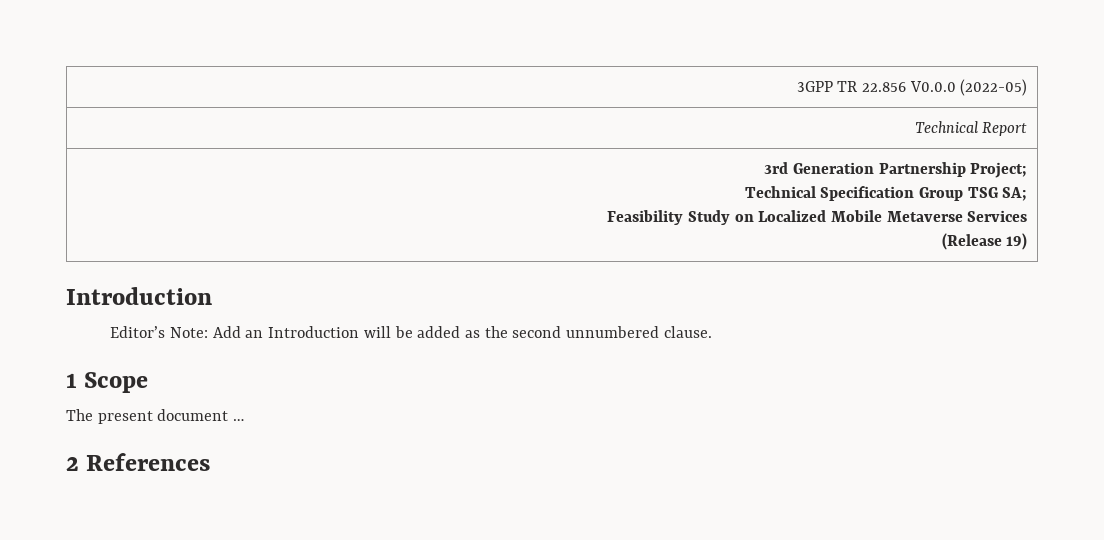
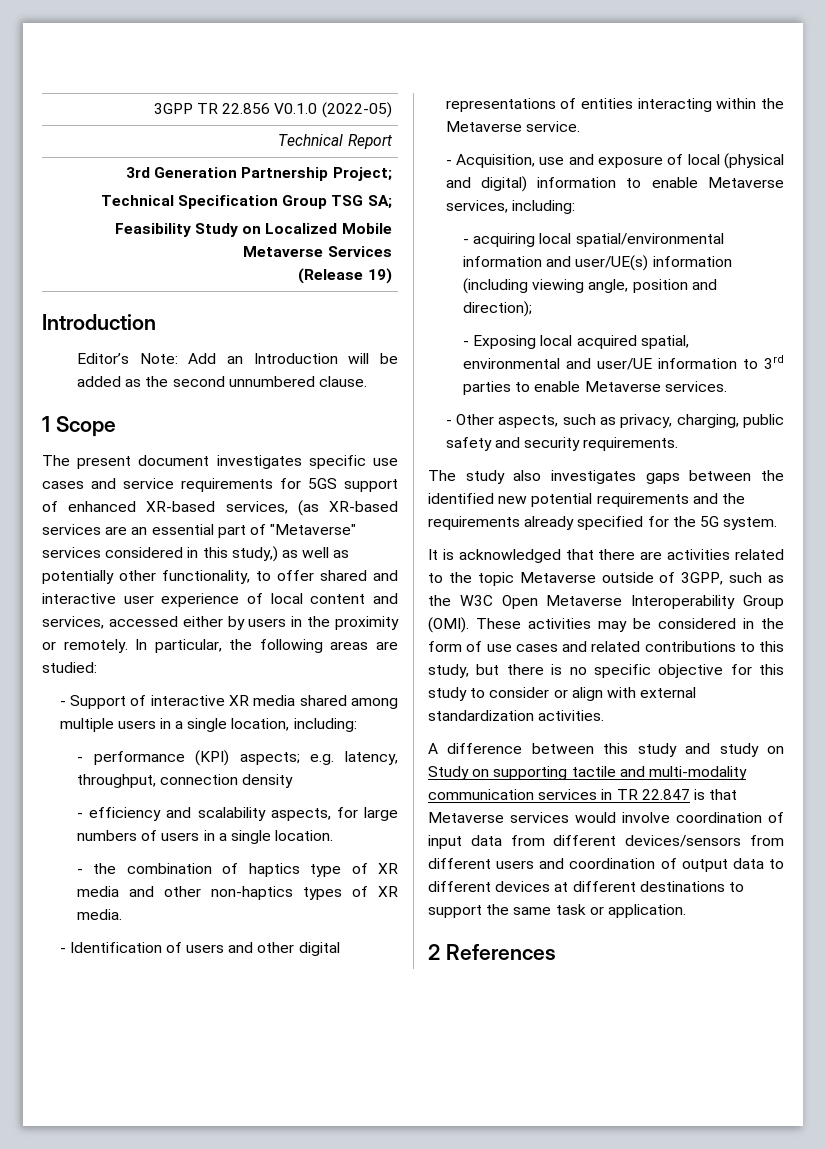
[909,81,956,92] V0.0.0 -> [274,103,318,114] V0.1.0
[233,419,245,421] … -> [216,455,398,469] [42,478,398,492] [42,500,398,516] [42,524,357,538] [42,546,350,562] [42,570,398,584] [42,593,398,607] [42,616,399,630] [42,639,398,653] [42,662,97,673] [59,695,398,709] [59,718,357,732] [77,750,398,766] [77,774,294,788] [77,807,398,821] [77,830,334,844] [77,863,398,877] [77,886,398,900] [77,909,123,920] [59,942,340,956] [445,98,784,112] [445,121,580,132] [445,153,784,169] [445,176,784,192] [445,200,575,214] [463,233,724,247] [463,255,732,271] [463,278,717,294] [463,301,533,317] [463,335,689,349] [463,355,784,370] [463,381,727,395] [445,414,784,428] [445,437,679,451] [428,470,784,484] [428,493,745,507] [428,516,778,530] [428,549,784,563] [428,572,784,586] [428,595,784,609] [428,617,784,633] [428,641,784,652] [428,664,784,678] [428,687,697,701] [428,710,605,721] [428,743,784,757] [428,766,747,780] [428,789,738,800] [428,812,784,823] [428,835,784,849] [428,858,784,872] [428,881,744,892] [428,904,686,918] investigates specific use cases and service requirements for 5GS support of enhanced XR-based services, (as XR-based services are an essential part of "Metaverse" services considered in this study,) as well as potentially other functionality, to offer shared and interactive user experience of local content and services, accessed either by users in the proximity or remotely. In particular, the following areas are studied: // - Support of interactive XR media shared among multiple users in a single location, including: // - performance (KPI) aspects; e.g. latency, throughput, connection density // - efficiency and scalability aspects, for large numbers of users in a single location. // - the combination of haptics type of XR media and other non-haptics types of XR media. // - Identification of users and other digital representations of entities interacting within the Metaverse service. // - Acquisition, use and exposure of local (physical and digital) information to enable Metaverse services, including: // - acquiring local spatial/environmental information and user/UE(s) information (including viewing angle, position and direction); // - Exposing local acquired spatial, environmental and user/UE information to 3rd parties to enable Metaverse services. // - Other aspects, such as privacy, charging, public safety and security requirements. // The study also investigates gaps between the identified new potential requirements and the requirements already specified for the 5G system. // It is acknowledged that there are activities related to the topic Metaverse outside of 3GPP, such as the W3C Open Metaverse Interoperability Group (OMI). These activities may be considered in the form of use cases and related contributions to this study, but there is no specific objective for this study to consider or align with external standardization activities. // A difference between this study and study on Study on supporting tactile and multi-modality communication services in TR 22.847 is that Metaverse services would involve coordination of input data from different devices/sensors from different users and coordination of output data to different devices at different destinations to support the same task or application.

